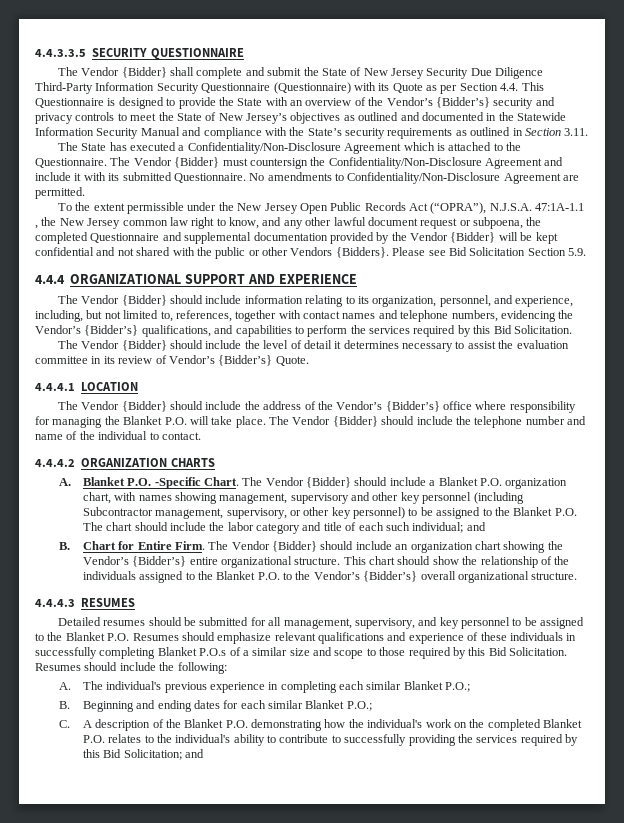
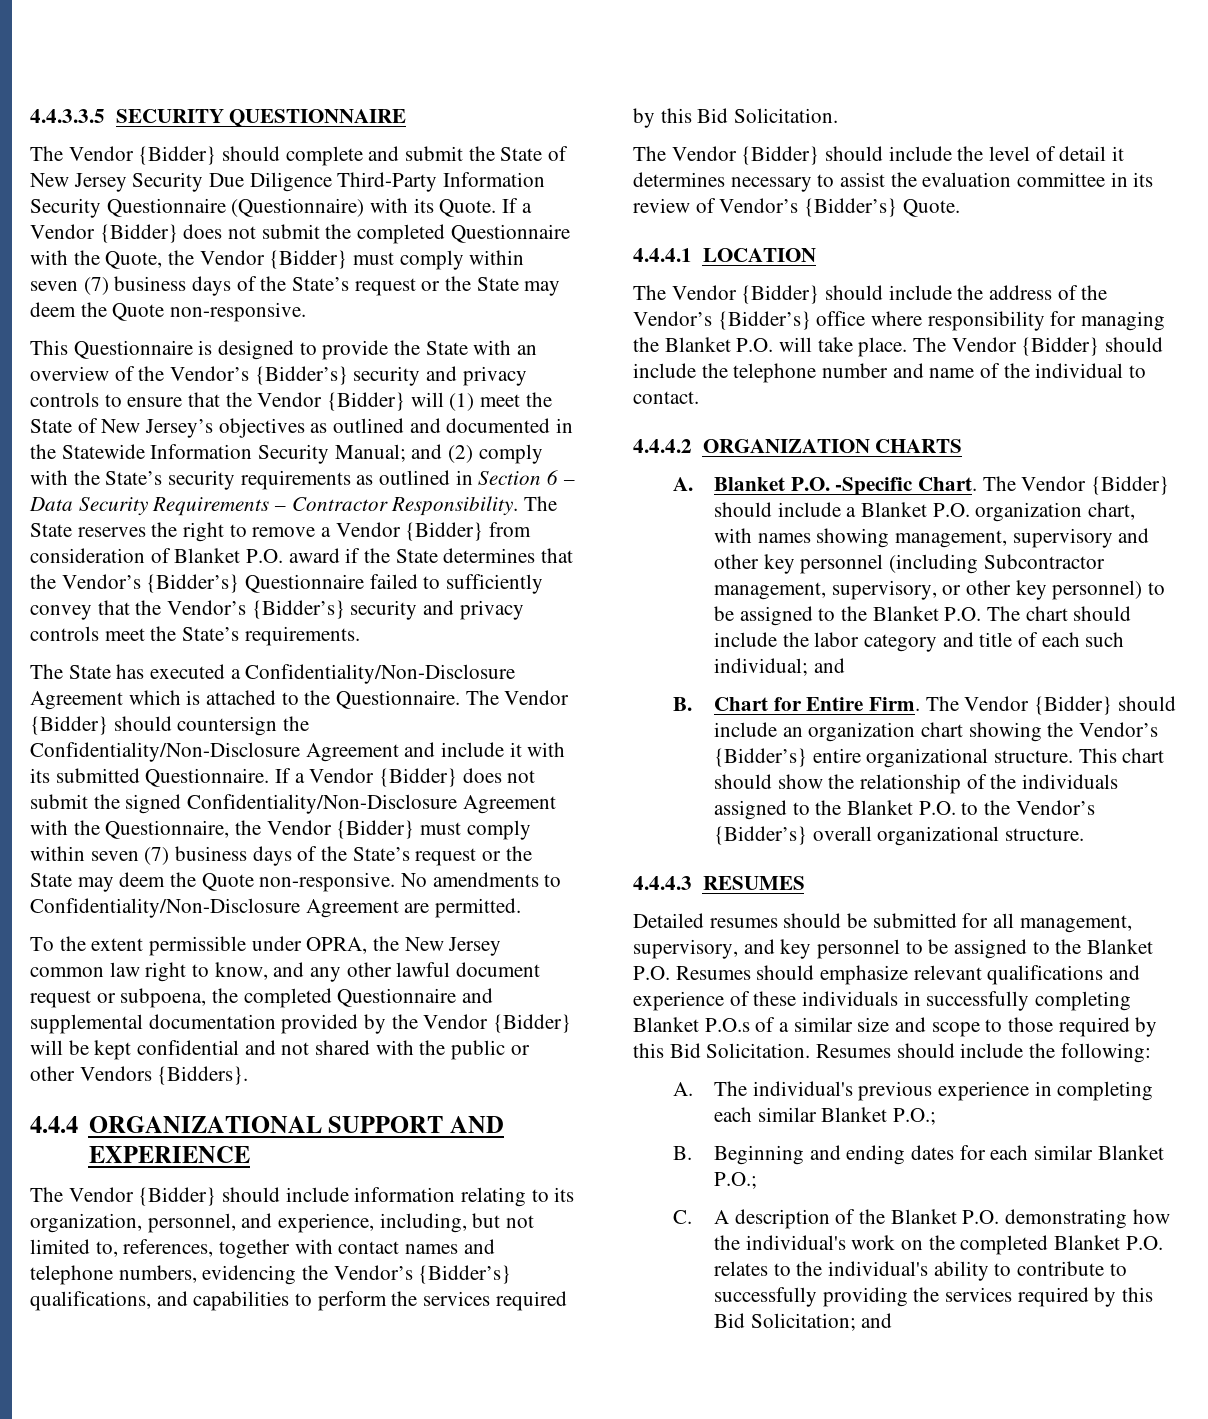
[170,67,195,76] shall -> [222,146,281,161] should
[392,83,519,94] Quote as per Section 4.4. -> [439,198,532,217] [30,224,570,244] [30,250,525,270] [30,276,561,296] [30,302,307,322] Quote. If a Vendor {Bidder} does not submit the completed Questionnaire with the Quote, the Vendor {Bidder} must comply within seven (7) business days of the State’s request or the State may deem the Quote non-responsive. //
(127, 117) none -> [127,392,475,411] ensure that the Vendor {Bidder} will (1)
[140,127,262,139] Manual and compliance -> [334,444,543,464] Manual; and (2) comply
[564,128,589,136] 3.11. -> [547,470,575,485] [29,496,558,516] [30,522,532,542] [30,548,574,563] [30,574,544,594] [30,600,524,620] [30,626,360,646] 6 – Data Security Requirements – Contractor Responsibility. The State reserves the right to remove a Vendor {Bidder} from consideration of Blanket P.O. award if the State determines that the Vendor’s {Bidder’s} Questionnaire failed to sufficiently convey that the Vendor’s {Bidder’s} security and privacy controls meet the State’s requirements.
[222,158,248,166] must -> [113,716,172,731] should
(246, 178) none -> [275,768,536,787] [30,794,556,814] [30,820,531,840] [30,846,532,866] [30,872,396,892] If a Vendor {Bidder} does not submit the signed Confidentiality/Non-Disclosure Agreement with the Questionnaire, the Vendor {Bidder} must comply within seven (7) business days of the State’s request or the State may deem the Quote non-responsive.
[218,202,585,214] [35,225,38,229] the New Jersey Open Public Records Act (“OPRA”), N.J.S.A. 47:1A-1.1 , -> [306,937,368,954] OPRA,
[392,247,586,256] Please see Bid Solicitation Section 5.9. -> (249, 1075) none

